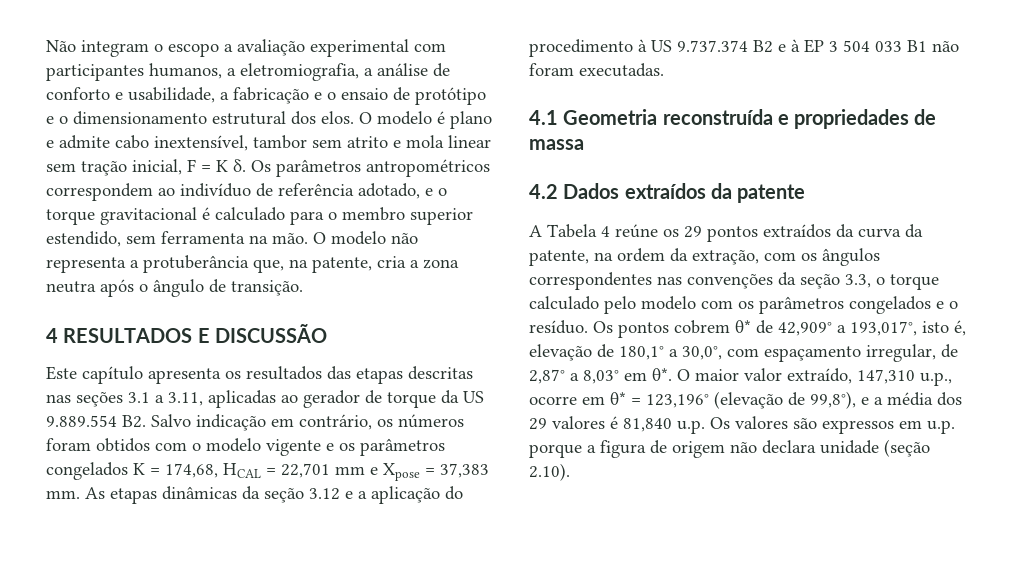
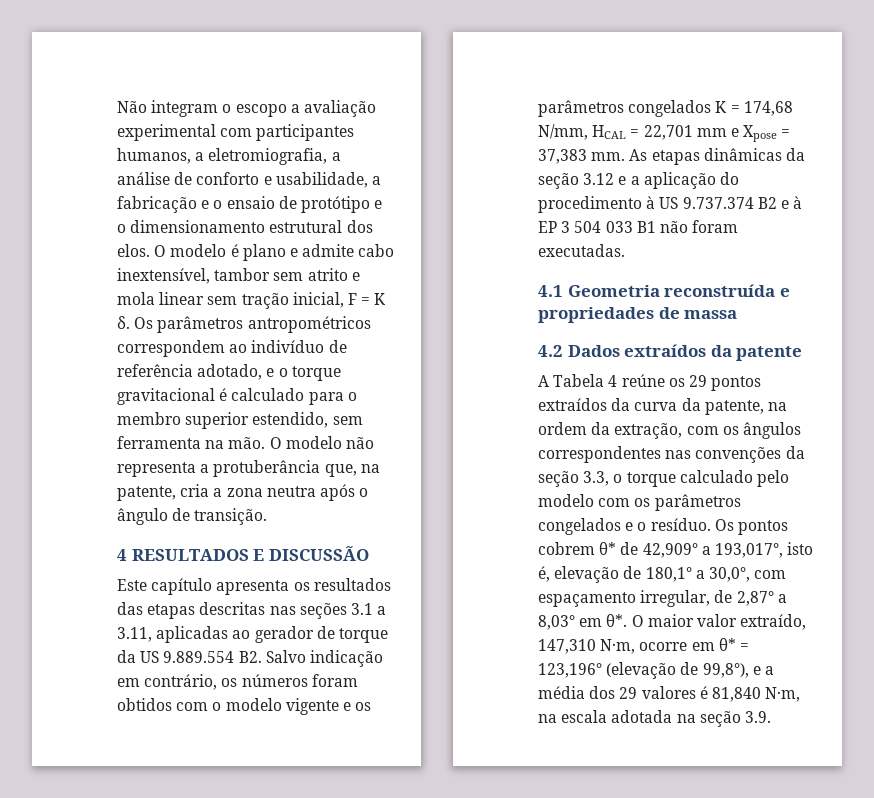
[165,463,218,478] 174,68, -> [743,101,793,116] [538,124,588,140] 174,68 N/mm,
[920,372,952,386] u.p., -> [600,639,636,654] N·m,
[677,416,955,434] [529,439,930,458] [529,463,570,481] u.p. Os valores são expressos em u.p. porque a figura de origem não declara unidade (seção 2.10). -> [765,687,801,702] [538,710,771,727] N·m, na escala adotada na seção 3.9.

